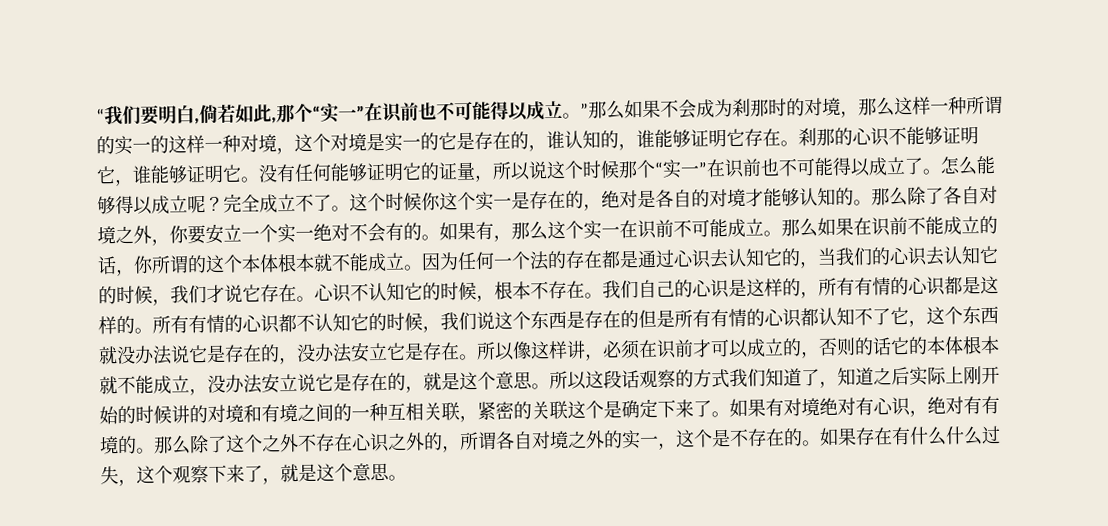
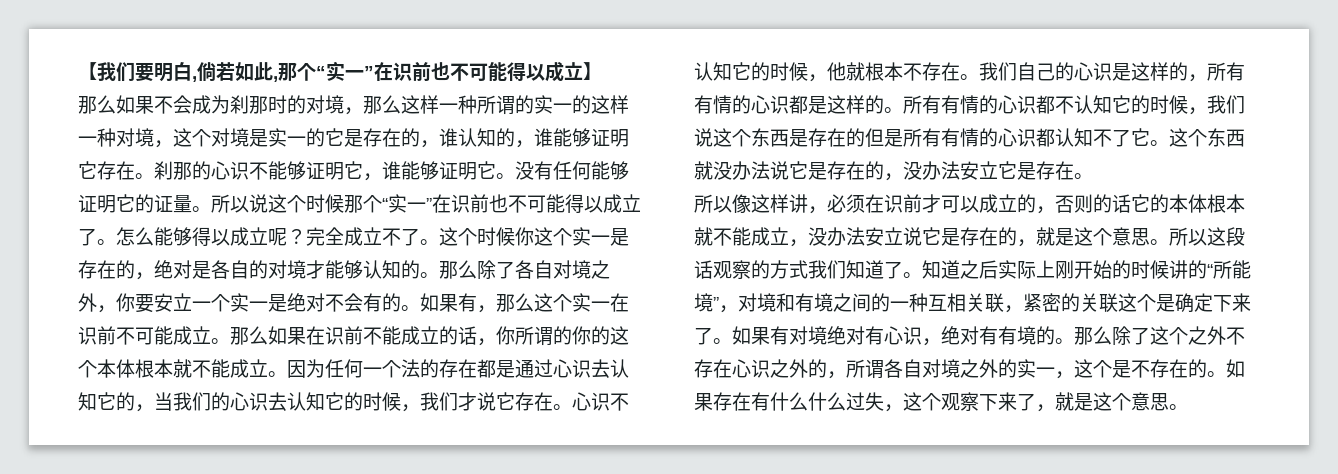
[96,108,105,123] “ -> [78,62,97,80] 【
[562,102,589,119] 。” -> [583,62,602,80] 】 //
[474,174,494,182] ， -> [192,206,211,212] 。
(314, 234) none -> [268,294,287,312] 是
(207, 264) none -> [572,326,610,345] 你的
(495, 298) none -> [827,62,865,81] 他就
[908,319,927,327] ， -> [1150,140,1169,146] 。
(478, 357) none -> (1093, 176) //
[819,380,838,388] ， -> [903,272,922,278] 。
(208, 414) none -> [1207,260,1251,279] [694,293,738,313] “所能境”，

